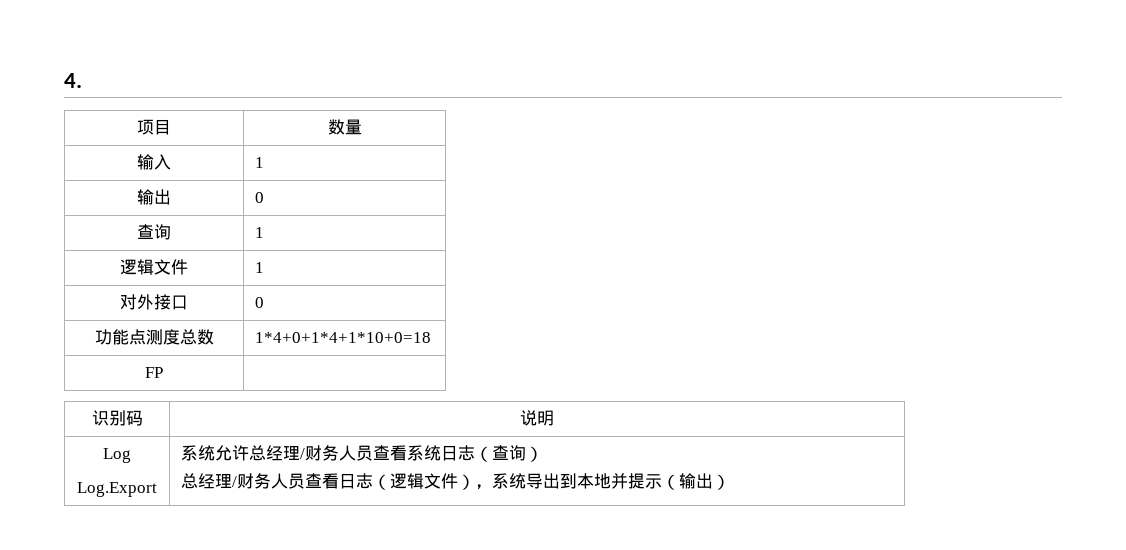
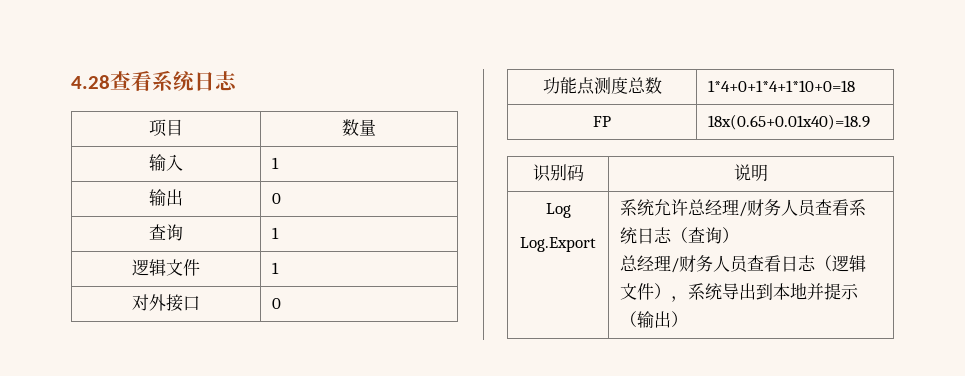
[64,73,82,88] 4. -> [71,70,238,92] 4.28查看系统日志
(163, 372) none -> [708,114,871,130] 18x(0.65+0.01x40)=18.9

